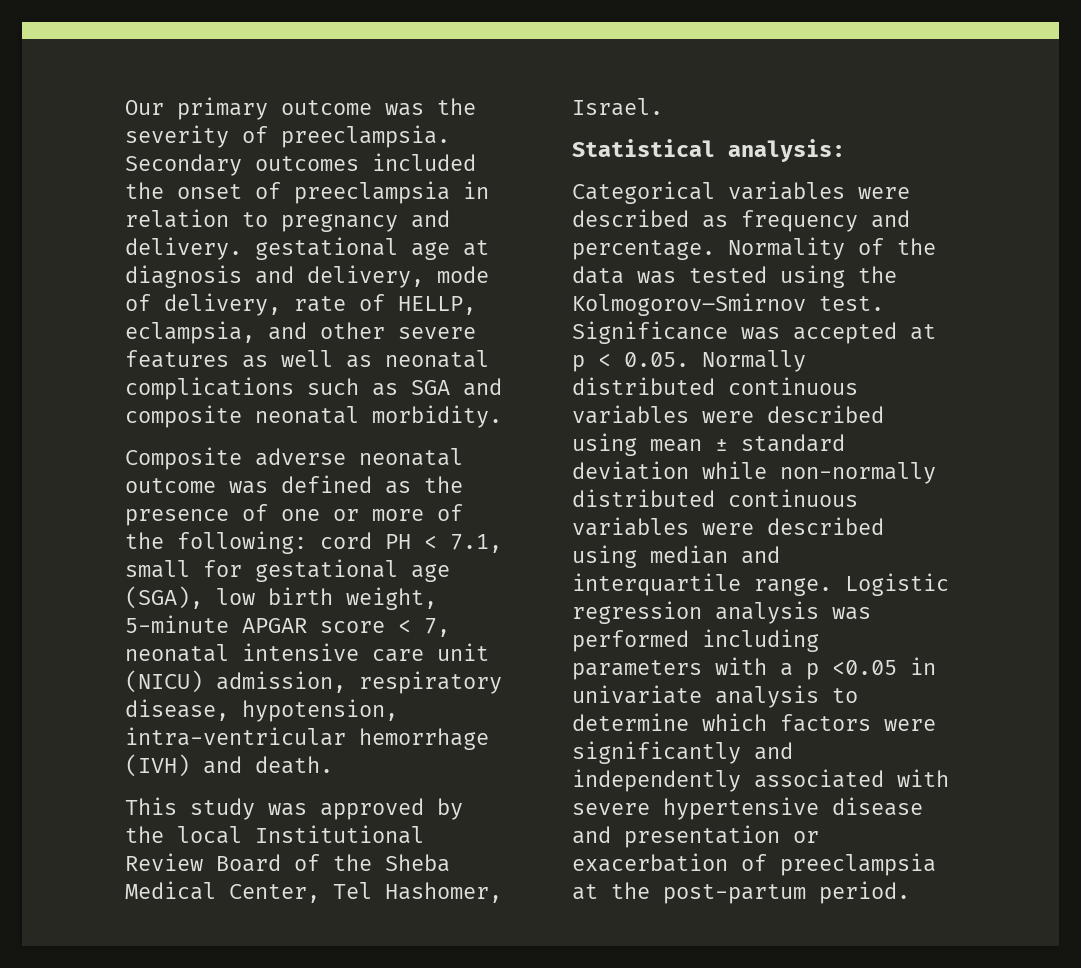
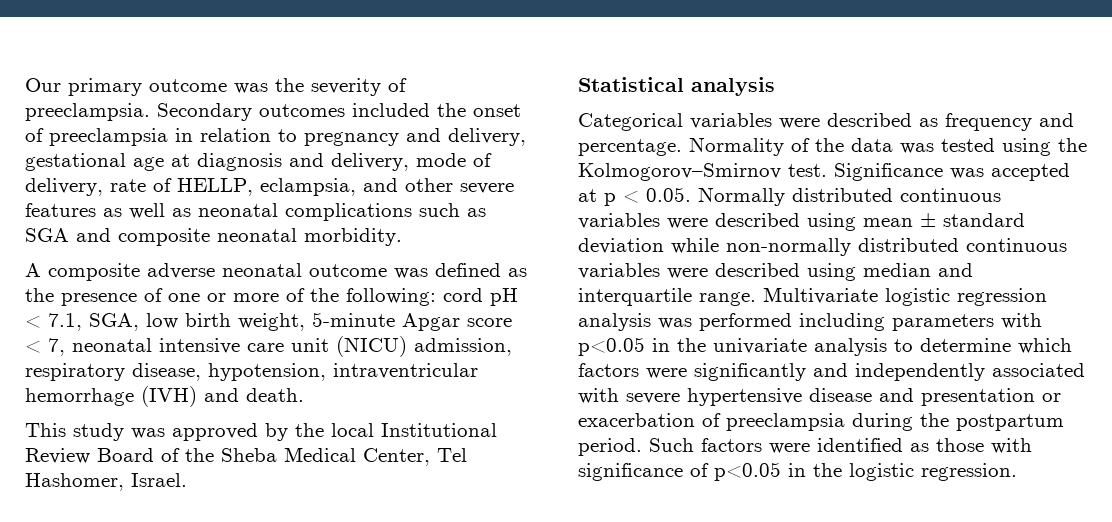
[125,237,242,260] delivery. -> [448,128,526,146] delivery,
[125,447,242,470] Composite -> [25,263,140,281] A composite
[385,534,411,549] PH -> [490,288,518,306] pH
[125,559,450,582] [125,586,203,609] small for gestational age (SGA), -> [89,313,139,331] SGA,
[242,618,307,633] APGAR -> [402,313,460,331] Apgar
[125,727,346,746] intra-ventricular -> [333,363,478,379] intraventricular
[728,139,845,162] analysis: -> [691,77,775,96] analysis
[845,573,949,596] Logistic -> [763,287,950,306] Multivariate logistic
[780,657,936,680] a p <0.05 in -> [578,337,706,356] p<0.05 in the
[572,881,910,904] at the post-partum period. -> [852,413,1064,431] [578,438,1032,456] [578,462,1017,481] during the postpartum period. Such factors were identified as those with significance of p<0.05 in the logistic regression.

